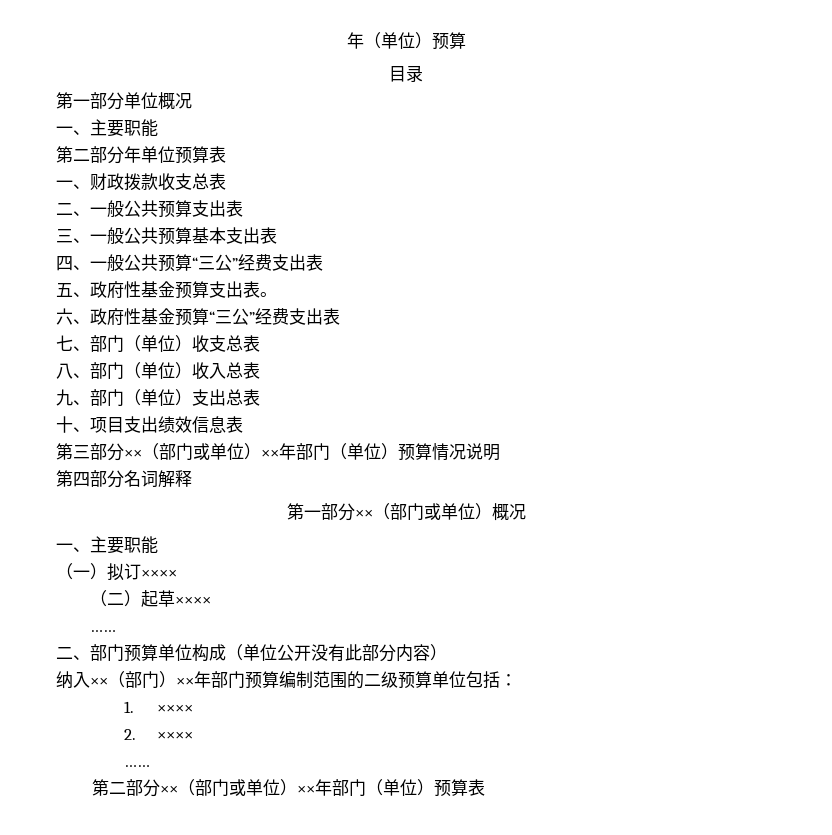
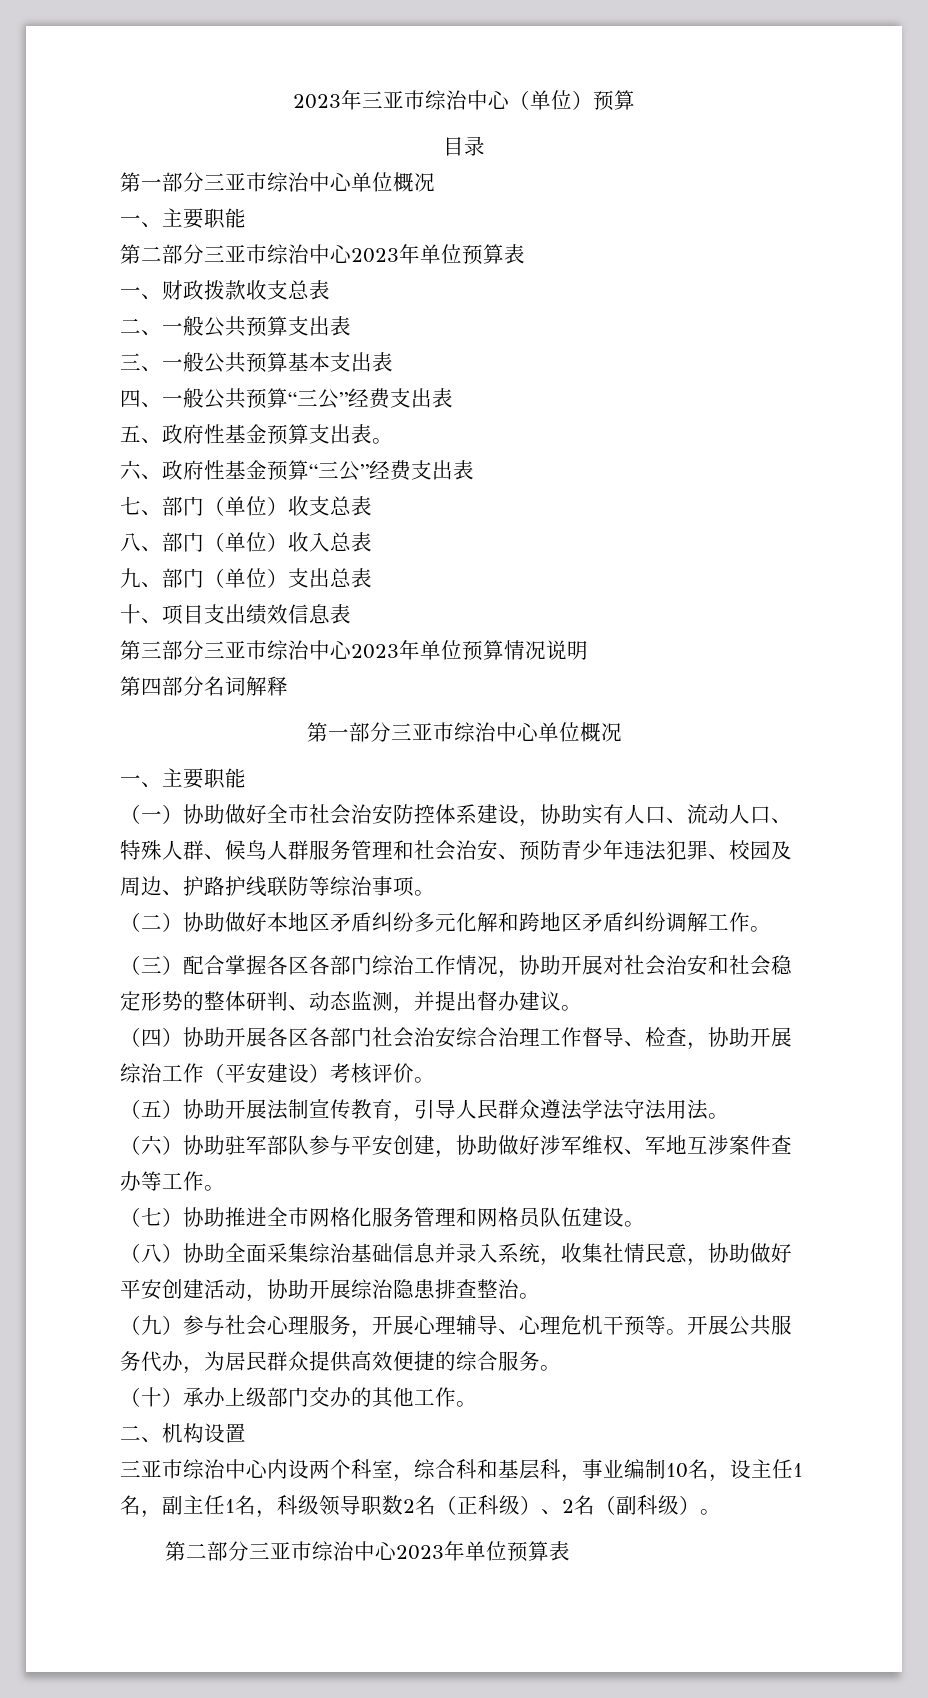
[346,32,364,49] 年 -> [293,90,510,110] 2023年三亚市综治中心
(124, 101) none -> [204,172,352,192] 三亚市综治中心
(124, 155) none -> [204,244,399,264] 三亚市综治中心2023
[124,443,398,460] ××（部门或单位）××年部门（单位） -> [204,640,462,660] 三亚市综治中心2023年单位
[354,503,492,520] ××（部门或单位） -> [390,722,580,742] 三亚市综治中心单位
[107,563,177,581] [89,590,211,607] [89,630,116,632] [56,644,447,662] [56,671,517,689] [123,701,194,713] [123,729,194,740] [123,765,150,767] [91,779,434,797] 拟订×××× // （二）起草×××× // …… // 二、部门预算单位构成（单位公开没有此部分内容） // 纳入××（部门）××年部门预算编制范围的二级预算单位包括： // 1. ×××× // 2. ×××× // …… // 第二部分××（部门或单位）××年部门（单位） -> [183,804,792,827] [120,840,792,861] [120,876,435,897] [120,912,771,932] [120,955,792,978] [120,991,582,1014] [120,1027,792,1050] [120,1063,435,1084] [120,1099,729,1122] [120,1135,792,1158] [120,1171,225,1191] [120,1207,645,1228] [120,1243,792,1266] [120,1279,540,1302] [120,1315,792,1338] [120,1351,561,1374] [120,1387,477,1408] [120,1423,246,1443] [120,1459,803,1482] [120,1495,721,1518] [164,1541,507,1561] 协助做好全市社会治安防控体系建设，协助实有人口、流动人口、特殊人群、候鸟人群服务管理和社会治安、预防青少年违法犯罪、校园及周边、护路护线联防等综治事项。 // （二）协助做好本地区矛盾纠纷多元化解和跨地区矛盾纠纷调解工作。 // （三）配合掌握各区各部门综治工作情况，协助开展对社会治安和社会稳定形势的整体研判、动态监测，并提出督办建议。 // （四）协助开展各区各部门社会治安综合治理工作督导、检查，协助开展综治工作（平安建设）考核评价。 // （五）协助开展法制宣传教育，引导人民群众遵法学法守法用法。 // （六）协助驻军部队参与平安创建，协助做好涉军维权、军地互涉案件查办等工作。 // （七）协助推进全市网格化服务管理和网格员队伍建设。 // （八）协助全面采集综治基础信息并录入系统，收集社情民意，协助做好平安创建活动，协助开展综治隐患排查整治。 // （九）参与社会心理服务，开展心理辅导、心理危机干预等。开展公共服务代办，为居民群众提供高效便捷的综合服务。 // （十）承办上级部门交办的其他工作。 // 二、机构设置 // 三亚市综治中心内设两个科室，综合科和基层科，事业编制10名，设主任1名，副主任1名，科级领导职数2名（正科级）、2名（副科级）。 // 第二部分三亚市综治中心2023年单位

